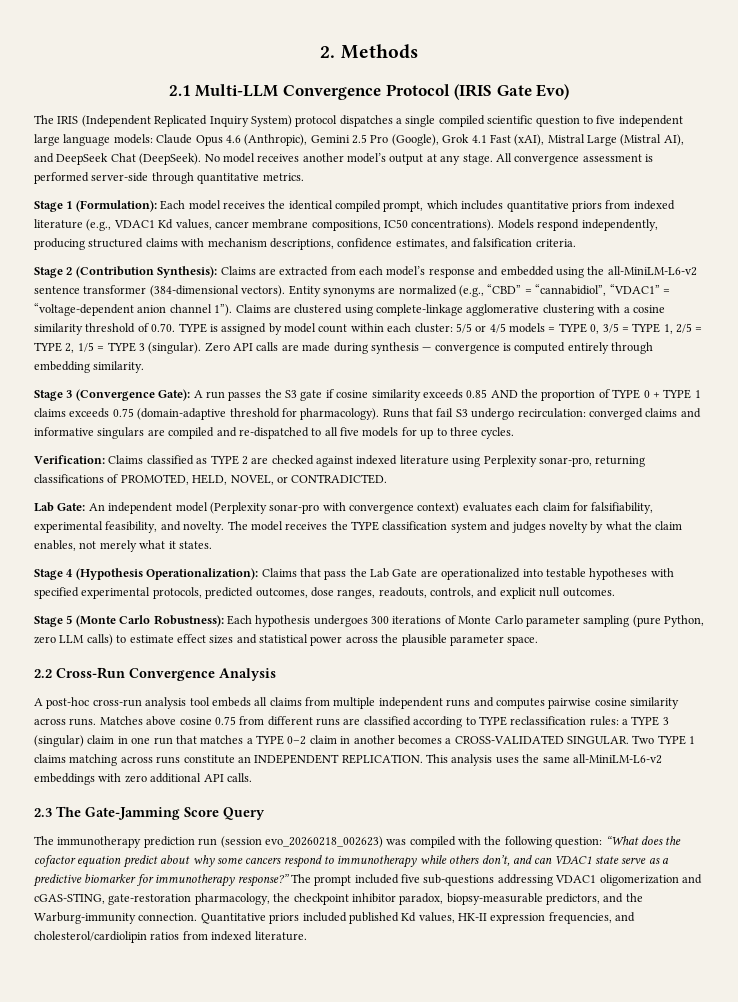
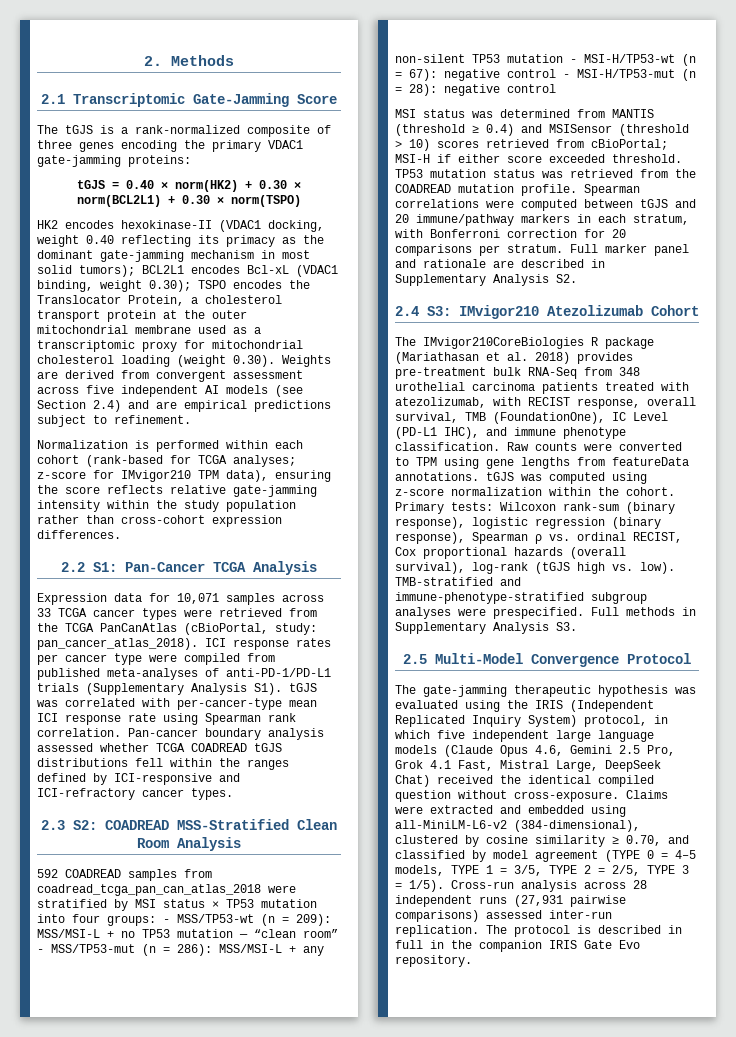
[195,84,570,100] [34,115,54,124] Multi-LLM Convergence Protocol (IRIS Gate Evo) // The -> [73,93,337,107] [37,125,331,137] [37,140,303,152] [37,155,191,167] [77,180,301,192] [77,195,301,207] [37,220,324,232] [37,235,324,247] [37,250,310,262] [37,265,338,277] [37,280,310,292] [37,295,282,306] [37,310,247,322] [37,325,261,334] [37,340,303,352] [37,355,331,367] [37,370,303,382] [37,385,303,397] [37,400,331,412] [37,415,191,427] [37,440,303,452] [37,455,296,467] [37,470,331,482] [37,485,317,497] [37,500,296,512] [37,515,282,527] [37,530,121,539] [61,561,317,575] [37,593,324,605] [37,608,317,620] [37,623,317,635] [37,638,331,650] [37,653,275,665] [37,668,331,680] [37,683,317,695] [37,698,317,710] [37,713,296,725] [37,728,324,740] [37,743,282,752] [37,758,289,770] [37,773,240,785] [37,788,233,800] [41,819,337,830] [137,837,241,851] [37,869,212,881] [37,884,296,896] [37,899,317,911] [37,914,331,926] [37,929,338,938] [37,944,324,956] [395,54,696,66] [395,69,696,81] [395,84,556,96] [395,109,654,118] [395,124,689,136] [395,139,668,151] [395,154,682,163] [395,169,696,178] [395,184,640,196] [395,199,696,211] [395,214,689,226] [395,229,626,238] [395,244,689,256] [395,259,605,268] [395,274,577,286] [395,305,699,319] [395,337,654,349] [395,352,633,364] [395,367,640,379] [395,382,689,394] [395,397,696,409] [395,412,668,424] [395,427,626,439] [395,442,682,451] [395,457,689,469] [395,472,647,484] [395,487,675,496] [395,502,675,514] [395,517,661,529] [395,532,682,544] [395,547,626,559] [395,562,675,574] [395,577,521,586] [395,592,647,604] [395,607,696,619] [395,622,577,634] [403,653,691,667] [395,685,696,697] [395,700,528,712] Transcriptomic Gate-Jamming Score // The tGJS is a rank-normalized composite of three genes encoding the primary VDAC1 gate-jamming proteins: // tGJS = 0.40 × norm(HK2) + 0.30 × norm(BCL2L1) + 0.30 × norm(TSPO) // HK2 encodes hexokinase-II (VDAC1 docking, weight 0.40 reflecting its primacy as the dominant gate-jamming mechanism in most solid tumors); BCL2L1 encodes Bcl-xL (VDAC1 binding, weight 0.30); TSPO encodes the Translocator Protein, a cholesterol transport protein at the outer mitochondrial membrane used as a transcriptomic proxy for mitochondrial cholesterol loading (weight 0.30). Weights are derived from convergent assessment across five independent AI models (see Section 2.4) and are empirical predictions subject to refinement. // Normalization is performed within each cohort (rank-based for TCGA analyses; z-score for IMvigor210 TPM data), ensuring the score reflects relative gate-jamming intensity within the study population rather than cross-cohort expression differences. // 2.2 S1: Pan-Cancer TCGA Analysis // Expression data for 10,071 samples across 33 TCGA cancer types were retrieved from the TCGA PanCanAtlas (cBioPortal, study: pan_cancer_atlas_2018). ICI response rates per cancer type were compiled from published meta-analyses of anti-PD-1/PD-L1 trials (Supplementary Analysis S1). tGJS was correlated with per-cancer-type mean ICI response rate using Spearman rank correlation. Pan-cancer boundary analysis assessed whether TCGA COADREAD tGJS distributions fell within the ranges defined by ICI-responsive and ICI-refractory cancer types. // 2.3 S2: COADREAD MSS-Stratified Clean Room Analysis // 592 COADREAD samples from coadread_tcga_pan_can_atlas_2018 were stratified by MSI status × TP53 mutation into four groups: - MSS/TP53-wt (n = 209): MSS/MSI-L + no TP53 mutation — “clean room” - MSS/TP53-mut (n = 286): MSS/MSI-L + any non-silent TP53 mutation - MSI-H/TP53-wt (n = 67): negative control - MSI-H/TP53-mut (n = 28): negative control // MSI status was determined from MANTIS (threshold ≥ 0.4) and MSISensor (threshold > 10) scores retrieved from cBioPortal; MSI-H if either score exceeded threshold. TP53 mutation status was retrieved from the COADREAD mutation profile. Spearman correlations were computed between tGJS and 20 immune/pathway markers in each stratum, with Bonferroni correction for 20 comparisons per stratum. Full marker panel and rationale are described in Supplementary Analysis S2. // 2.4 S3: IMvigor210 Atezolizumab Cohort // The IMvigor210CoreBiologies R package (Mariathasan et al. 2018) provides pre-treatment bulk RNA-Seq from 348 urothelial carcinoma patients treated with atezolizumab, with RECIST response, overall survival, TMB (FoundationOne), IC Level (PD-L1 IHC), and immune phenotype classification. Raw counts were converted to TPM using gene lengths from featureData annotations. tGJS was computed using z-score normalization within the cohort. Primary tests: Wilcoxon rank-sum (binary response), logistic regression (binary response), Spearman ρ vs. ordinal RECIST, Cox proportional hazards (overall survival), log-rank (tGJS high vs. low). TMB-stratified and immune-phenotype-stratified subgroup analyses were prespecified. Full methods in Supplementary Analysis S3. // 2.5 Multi-Model Convergence Protocol // The gate-jamming therapeutic hypothesis was evaluated using the
[295,115,683,127] [34,134,684,146] [34,153,653,165] [34,172,304,184] [34,200,675,212] [34,219,658,231] [34,238,576,250] [34,266,697,278] [34,284,670,297] [34,303,665,316] [34,323,703,335] [34,342,654,354] [34,361,145,373] [34,389,701,401] [34,408,701,420] [34,427,515,439] [34,455,646,467] [34,474,388,485] [34,502,654,514] [34,521,683,533] [34,540,212,552] [34,568,674,580] [34,587,615,599] [34,615,704,627] [34,634,539,646] [34,667,276,681] [34,697,679,709] [34,716,669,728] [34,735,696,747] [34,754,662,766] [34,773,252,785] [34,806,265,820] [34,836,682,848] [34,855,670,868] [33,874,702,887] [34,893,643,905] [34,912,636,924] [34,931,307,943] protocol dispatches a single compiled scientific question to five independent large language models: Claude Opus 4.6 (Anthropic), Gemini 2.5 Pro (Google), Grok 4.1 Fast (xAI), Mistral Large (Mistral AI), and DeepSeek Chat (DeepSeek). No model receives another model’s output at any stage. All convergence assessment is performed server-side through quantitative metrics. // Stage 1 (Formulation): Each model receives the identical compiled prompt, which includes quantitative priors from indexed literature (e.g., VDAC1 Kd values, cancer membrane compositions, IC50 concentrations). Models respond independently, producing structured claims with mechanism descriptions, confidence estimates, and falsification criteria. // Stage 2 (Contribution Synthesis): Claims are extracted from each model’s response and embedded using the all-MiniLM-L6-v2 sentence transformer (384-dimensional vectors). Entity synonyms are normalized (e.g., “CBD” = “cannabidiol”, “VDAC1” = “voltage-dependent anion channel 1”). Claims are clustered using complete-linkage agglomerative clustering with a cosine similarity threshold of 0.70. TYPE is assigned by model count within each cluster: 5/5 or 4/5 models = TYPE 0, 3/5 = TYPE 1, 2/5 = TYPE 2, 1/5 = TYPE 3 (singular). Zero API calls are made during synthesis — convergence is computed entirely through embedding similarity. // Stage 3 (Convergence Gate): A run passes the S3 gate if cosine similarity exceeds 0.85 AND the proportion of TYPE 0 + TYPE 1 claims exceeds 0.75 (domain-adaptive threshold for pharmacology). Runs that fail S3 undergo recirculation: converged claims and informative singulars are compiled and re-dispatched to all five models for up to three cycles. // Verification: Claims classified as TYPE 2 are checked against indexed literature using Perplexity sonar-pro, returning classifications of PROMOTED, HELD, NOVEL, or CONTRADICTED. // Lab Gate: An independent model (Perplexity sonar-pro with convergence context) evaluates each claim for falsifiability, experimental feasibility, and novelty. The model receives the TYPE classification system and judges novelty by what the claim enables, not merely what it states. // Stage 4 (Hypothesis Operationalization): Claims that pass the Lab Gate are operationalized into testable hypotheses with specified experimental protocols, predicted outcomes, dose ranges, readouts, controls, and explicit null outcomes. // Stage 5 (Monte Carlo Robustness): Each hypothesis undergoes 300 iterations of Monte Carlo parameter sampling (pure Python, zero LLM calls) to estimate effect sizes and statistical power across the plausible parameter space. // 2.2 Cross-Run Convergence Analysis // A post-hoc cross-run analysis tool embeds all claims from multiple independent runs and computes pairwise cosine similarity across runs. Matches above cosine 0.75 from different runs are classified according to TYPE reclassification rules: a TYPE 3 (singular) claim in one run that matches a TYPE 0–2 claim in another becomes a CROSS-VALIDATED SINGULAR. Two TYPE 1 claims matching across runs constitute an INDEPENDENT REPLICATION. This analysis uses the same all-MiniLM-L6-v2 embeddings with zero additional API calls. // 2.3 The Gate-Jamming Score Query // The immunotherapy prediction run (session evo_20260218_002623) was compiled with the following question: “What does the cofactor equation predict about why some cancers respond to immunotherapy while others don’t, and can VDAC1 state serve as a predictive biomarker for immunotherapy response?” The prompt included five sub-questions addressing VDAC1 oligomerization and cGAS-STING, gate-restoration pharmacology, the checkpoint inhibitor paradox, biopsy-measurable predictors, and the Warburg-immunity connection. Quantitative priors included published Kd values, HK-II expression frequencies, and cholesterol/cardiolipin ratios from indexed literature. -> [584,715,668,727] [395,730,654,742] [395,745,675,757] [395,760,661,772] [395,775,654,787] [395,790,668,802] [395,805,626,817] [395,820,640,832] [395,835,689,847] [395,850,696,862] [395,865,689,876] [395,880,647,892] [395,895,626,907] [395,910,612,922] [395,925,682,937] [395,940,640,952] [395,955,472,967] protocol, in which five independent large language models (Claude Opus 4.6, Gemini 2.5 Pro, Grok 4.1 Fast, Mistral Large, DeepSeek Chat) received the identical compiled question without cross-exposure. Claims were extracted and embedded using all-MiniLM-L6-v2 (384-dimensional), clustered by cosine similarity ≥ 0.70, and classified by model agreement (TYPE 0 = 4–5 models, TYPE 1 = 3/5, TYPE 2 = 2/5, TYPE 3 = 1/5). Cross-run analysis across 28 independent runs (27,931 pairwise comparisons) assessed inter-run replication. The protocol is described in full in the companion IRIS Gate Evo repository.

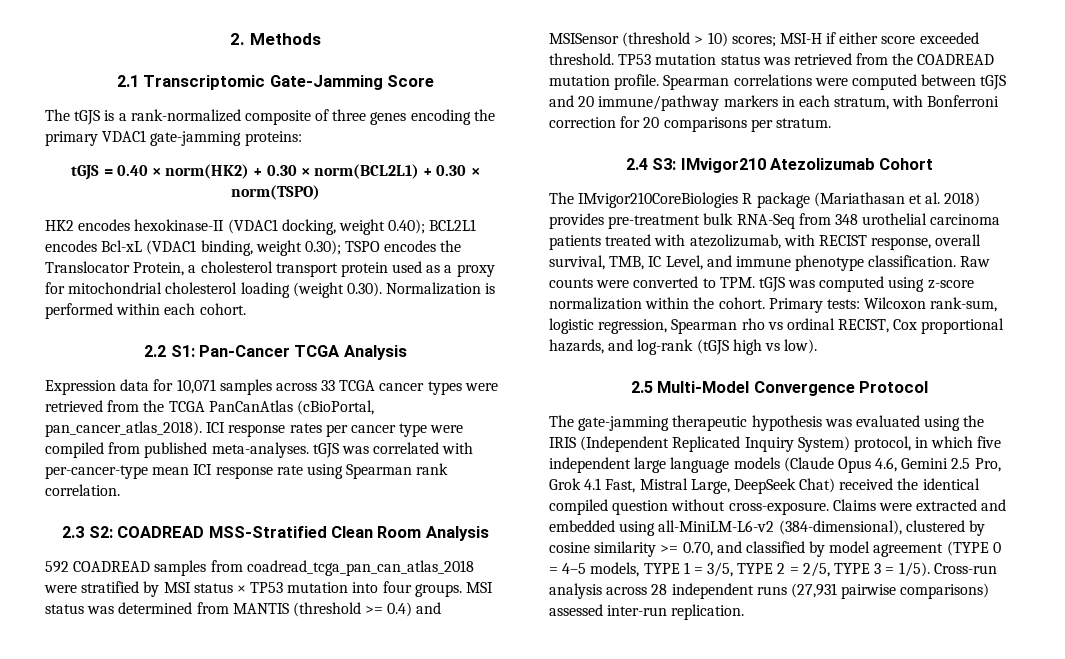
[86,235,324,247] [37,250,310,262] [37,265,135,277] 0.40 reflecting its primacy as the dominant gate-jamming mechanism in most solid tumors); -> [388,219,426,234] 0.40);
[163,310,247,319] [37,325,191,334] at the outer mitochondrial membrane -> (388, 269) none
[37,340,135,352] transcriptomic -> (453, 269) none
[282,355,331,367] [37,370,303,382] [37,385,303,397] [37,400,331,412] [37,415,191,427] Weights are derived from convergent assessment across five independent AI models (see Section 2.4) and are empirical predictions subject to refinement. // -> (382, 289) none
[37,455,296,467] [37,470,331,482] [37,485,317,497] [37,500,296,512] [37,515,282,527] [37,530,121,539] cohort (rank-based for TCGA analyses; z-score for IMvigor210 TPM data), ensuring the score reflects relative gate-jamming intensity within the study population rather than cross-cohort expression differences. -> [199,303,246,315] cohort.
[275,623,317,635] study: -> (374, 407) none
[107,668,331,680] [37,683,282,695] meta-analyses of anti-PD-1/PD-L1 trials (Supplementary Analysis S1). -> [211,442,309,458] meta-analyses.
[128,728,324,740] [37,743,282,752] [37,758,289,770] [37,773,240,785] [37,788,233,800] Pan-cancer boundary analysis assessed whether TCGA COADREAD tGJS distributions fell within the ranges defined by ICI-responsive and ICI-refractory cancer types. -> (120, 490) none
[107,914,331,926] [37,929,338,938] [37,944,324,956] [395,54,696,66] [395,69,696,81] [395,84,556,96] groups: - MSS/TP53-wt (n = 209): MSS/MSI-L + no TP53 mutation — “clean room” - MSS/TP53-mut (n = 286): MSS/MSI-L + any non-silent TP53 mutation - MSI-H/TP53-wt (n = 67): negative control - MSI-H/TP53-mut (n = 28): negative control // -> [414,584,462,597] groups.
[472,125,479,133] ≥ -> [365,606,384,614] >=
[437,139,668,150] scores retrieved from cBioPortal; -> [731,36,776,47] scores;
[570,244,689,256] [395,259,605,268] [395,274,577,286] Full marker panel and rationale are described in Supplementary Analysis S2. -> (831, 123) none
[465,412,668,424] [395,427,479,439] TMB (FoundationOne), IC Level (PD-L1 IHC), -> [609,255,703,270] TMB, IC Level,
[416,457,689,469] [395,472,479,481] TPM using gene lengths from featureData annotations. -> [719,277,755,288] TPM.
[563,502,675,514] [395,517,661,529] [395,532,570,544] rank-sum (binary response), logistic regression (binary response), Spearman ρ vs. -> [930,297,998,312] [549,318,783,334] rank-sum, logistic regression, Spearman rho vs
[514,547,626,559] [395,562,465,574] hazards (overall survival), -> [549,339,634,354] hazards, and
[612,564,633,571] vs. -> [764,343,780,351] vs
[395,577,521,586] [395,592,647,604] [395,607,696,619] [395,622,577,634] TMB-stratified and immune-phenotype-stratified subgroup analyses were prespecified. Full methods in Supplementary Analysis S3. -> (818, 346) none
[612,836,619,844] ≥ -> [660,545,679,553] >=
[486,925,682,937] [395,940,640,952] [395,955,472,967] The protocol is described in full in the companion IRIS Gate Evo repository. -> (745, 612) none

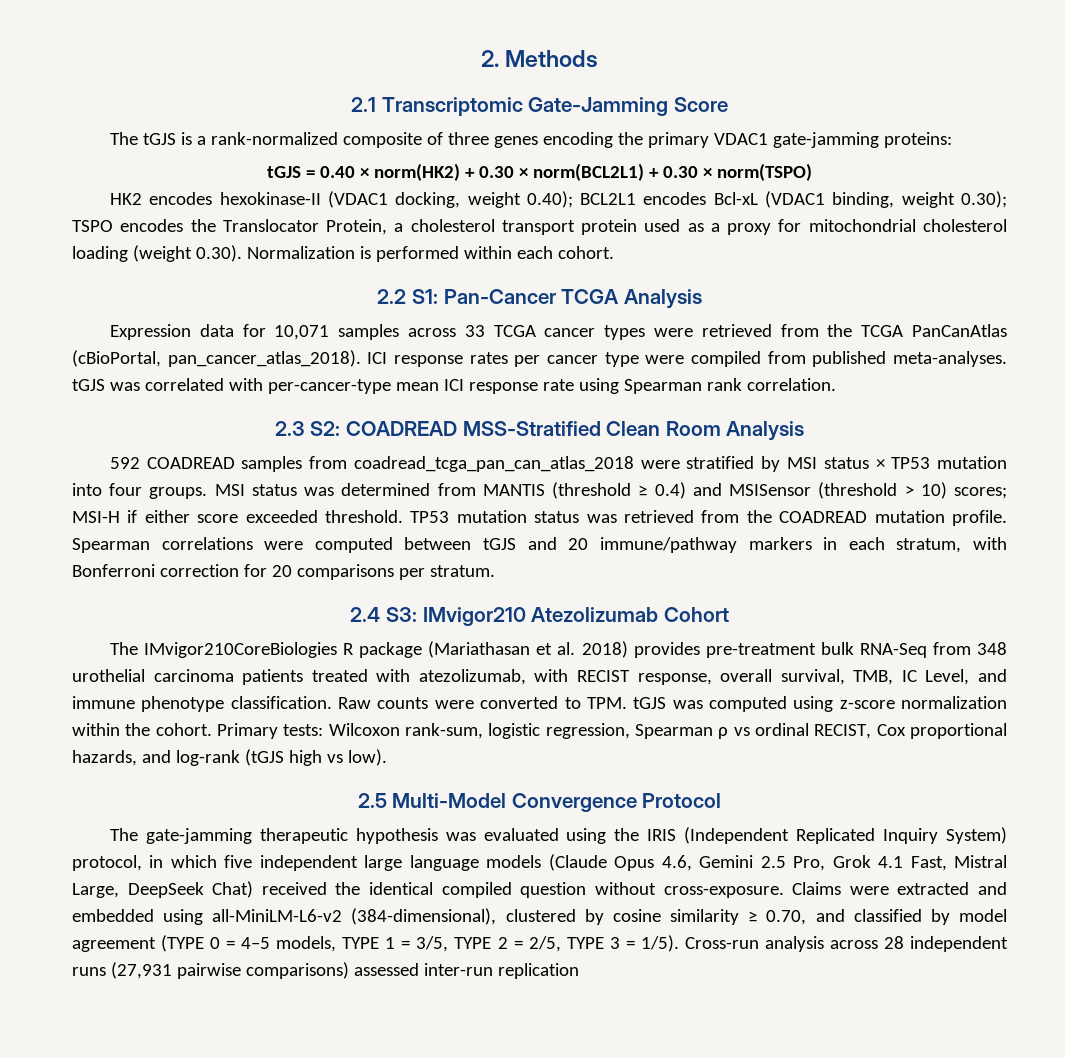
[365,606,384,614] >= -> [638,485,648,496] ≥
[741,318,765,330] rho -> [718,727,729,739] ρ
[660,545,679,553] >= -> [748,911,758,922] ≥
[671,604,745,620] replication. -> [497,963,579,979] replication

